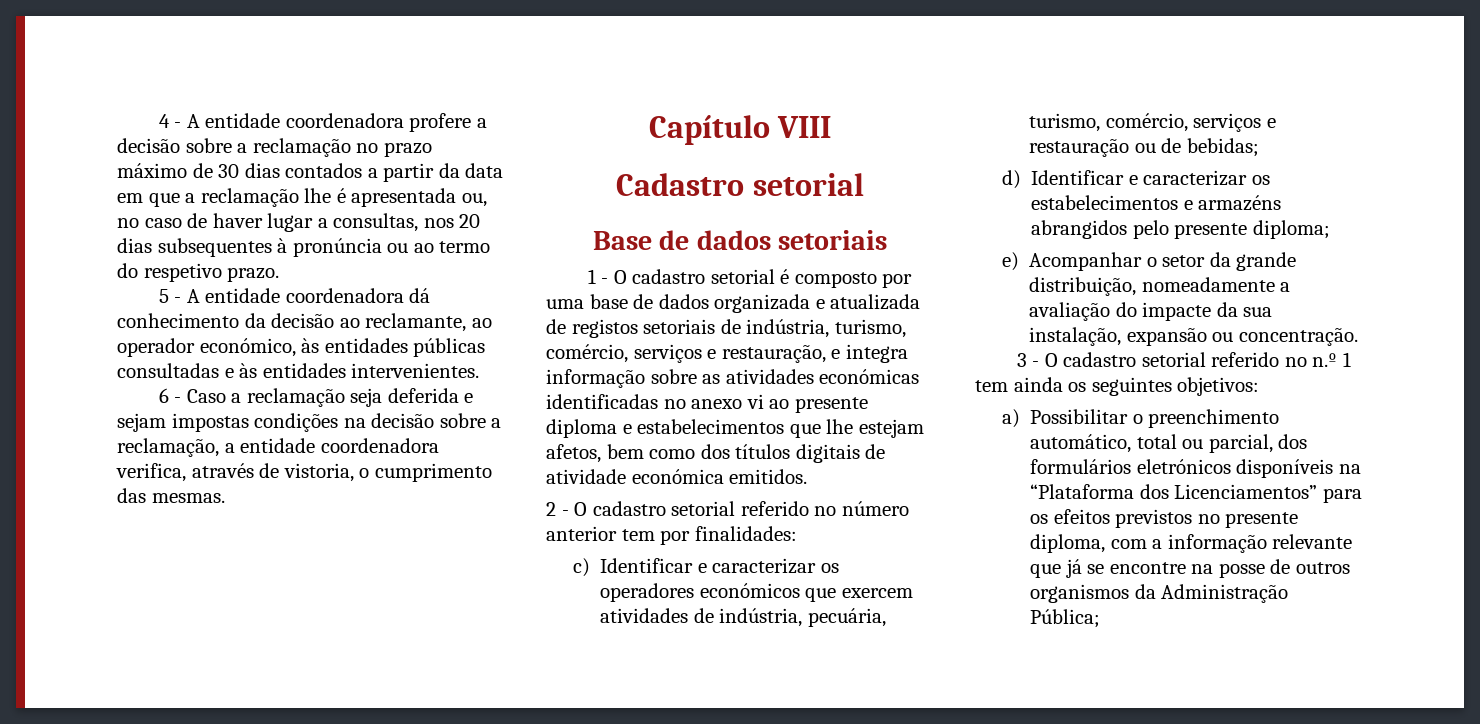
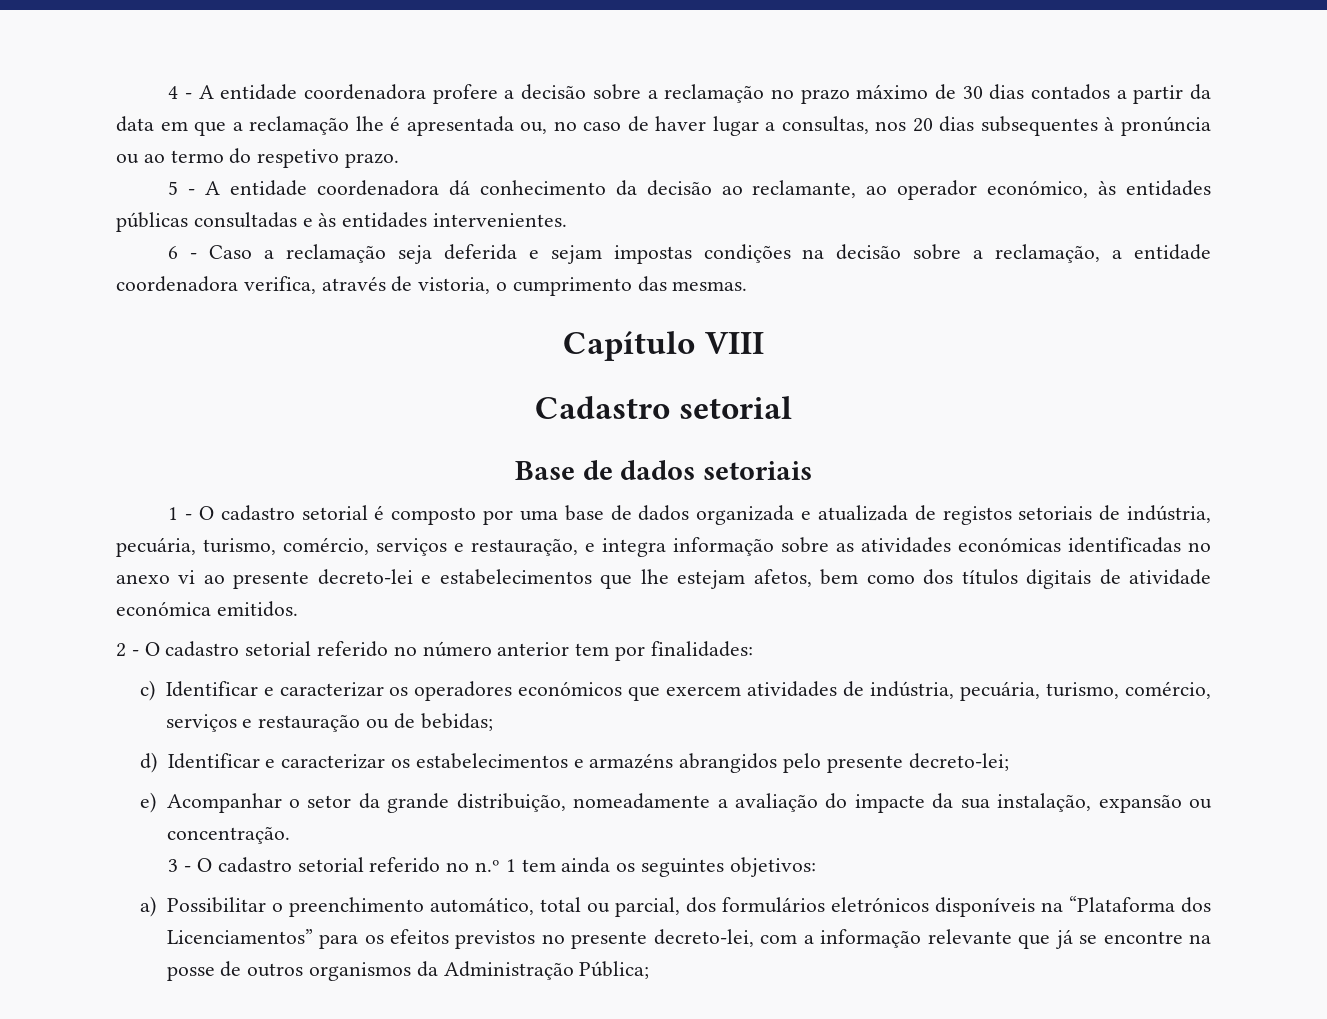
(830, 328) none -> [116,537,196,557] pecuária,
[546,419,617,438] diploma -> [317,569,413,585] decreto-lei
[1252,220,1330,239] diploma; -> [908,753,1009,771] decreto-lei;
[1030,534,1106,553] diploma, -> [653,929,754,947] decreto-lei,

